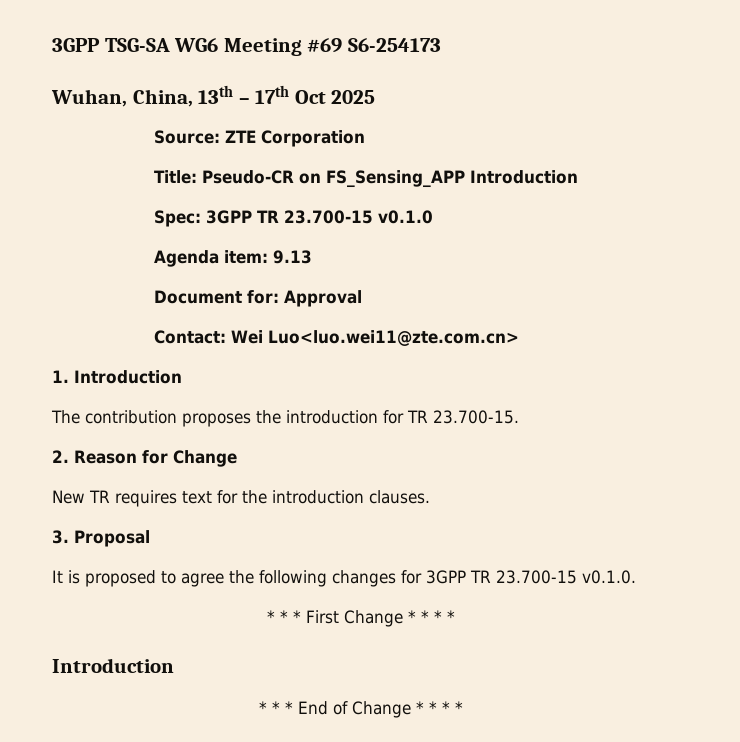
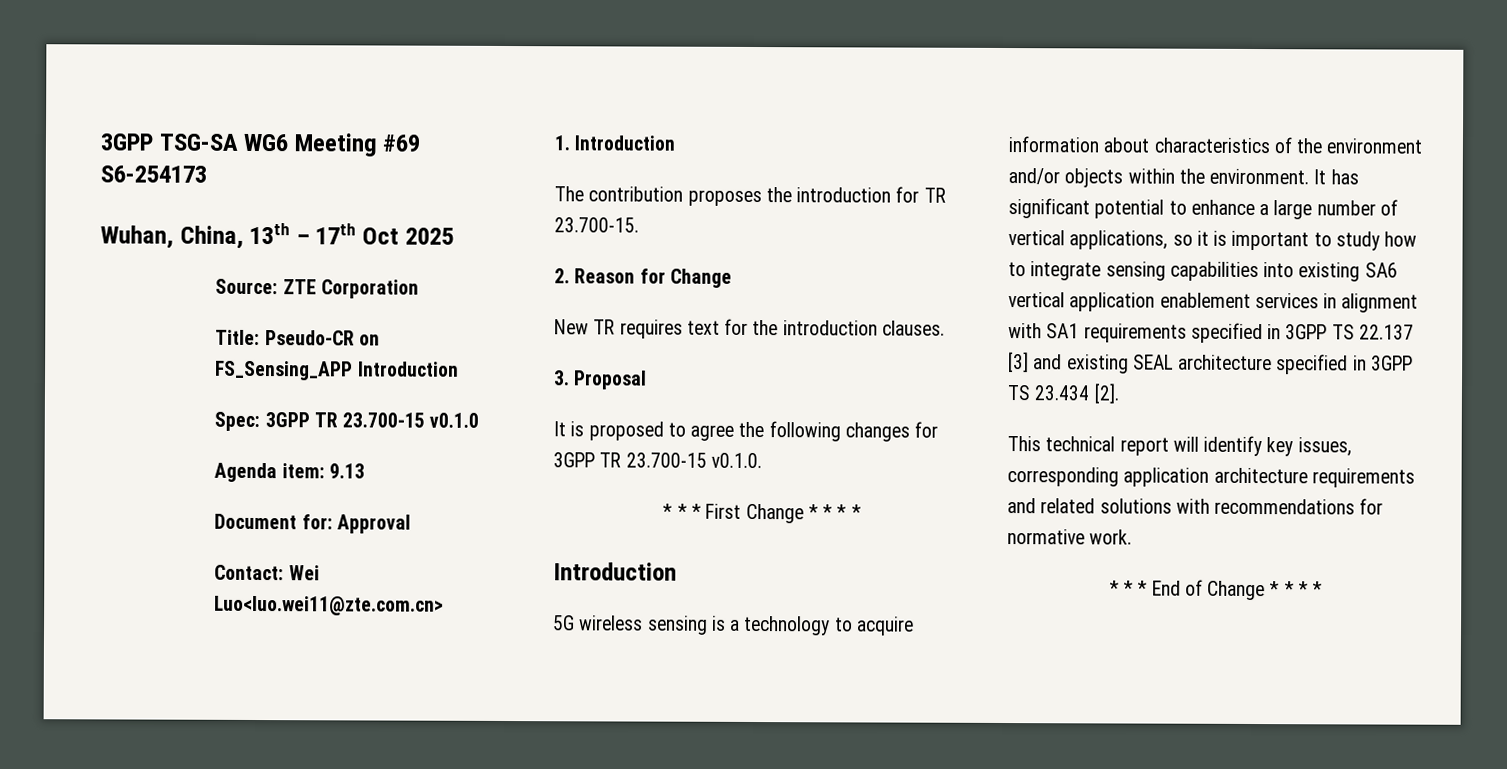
(174, 665) none -> [553,615,914,636] [1008,136,1423,154] [1008,168,1359,188] [1008,198,1398,220] [1008,230,1418,251] [1008,261,1398,282] [1008,292,1419,313] [1008,322,1414,344] [1008,352,1413,375] [1007,383,1120,404] [1007,435,1352,457] [1007,467,1415,488] [1007,498,1384,515] [1007,529,1133,545] // 5G wireless sensing is a technology to acquire information about characteristics of the environment and/or objects within the environment. It has significant potential to enhance a large number of vertical applications, so it is important to study how to integrate sensing capabilities into existing SA6 vertical application enablement services in alignment with SA1 requirements specified in 3GPP TS 22.137 [3] and existing SEAL architecture specified in 3GPP TS 23.434 [2]. // This technical report will identify key issues, corresponding application architecture requirements and related solutions with recommendations for normative work.

